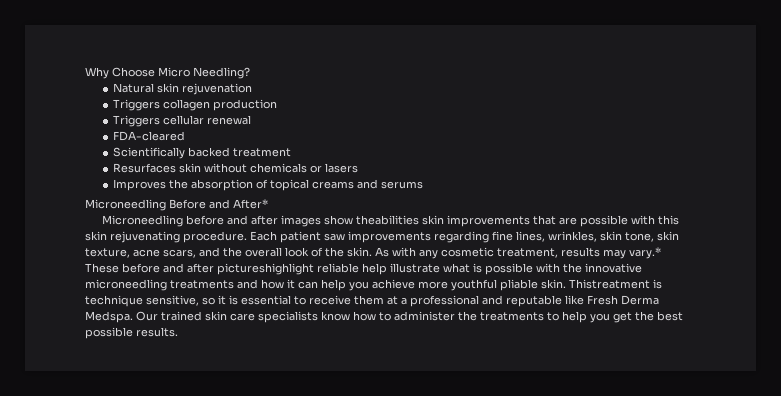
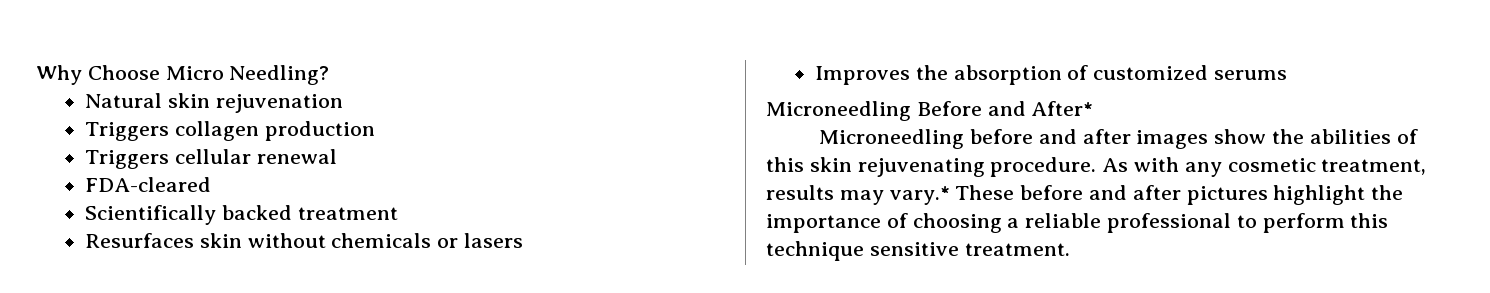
[269,179,378,191] topical creams and -> [1093,65,1209,80] customized
[356,215,680,227] [85,231,679,243] [85,247,372,258] theabilities skin improvements that are possible with this skin rejuvenating procedure. Each patient saw improvements regarding fine lines, wrinkles, skin tone, skin texture, acne scars, and the overall look of the skin. -> [1272,129,1418,144] [766,157,1097,177] the abilities of this skin rejuvenating procedure.
[217,263,642,275] [85,279,662,291] [85,295,659,307] [85,311,683,323] [85,327,178,339] pictureshighlight reliable help illustrate what is possible with the innovative microneedling treatments and how it can help you achieve more youthful pliable skin. Thistreatment is technique sensitive, so it is essential to receive them at a professional and reputable like Fresh Derma Medspa. Our trained skin care specialists know how to administer the treatments to help you get the best possible results. -> [1186,185,1404,205] [766,213,1389,233] [766,241,1070,261] pictures highlight the importance of choosing a reliable professional to perform this technique sensitive treatment.

